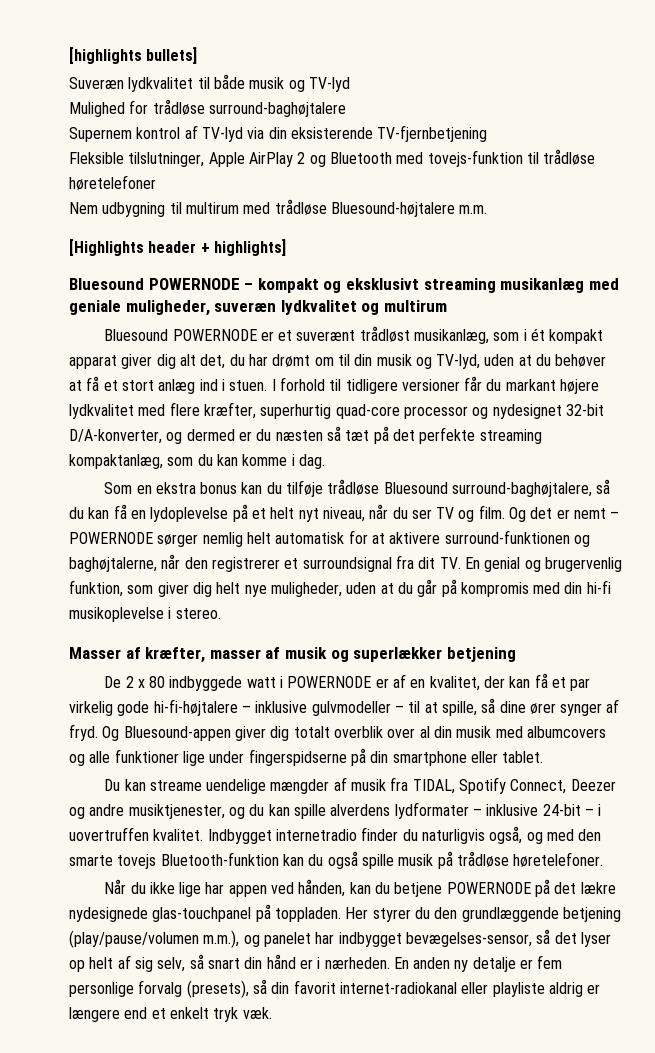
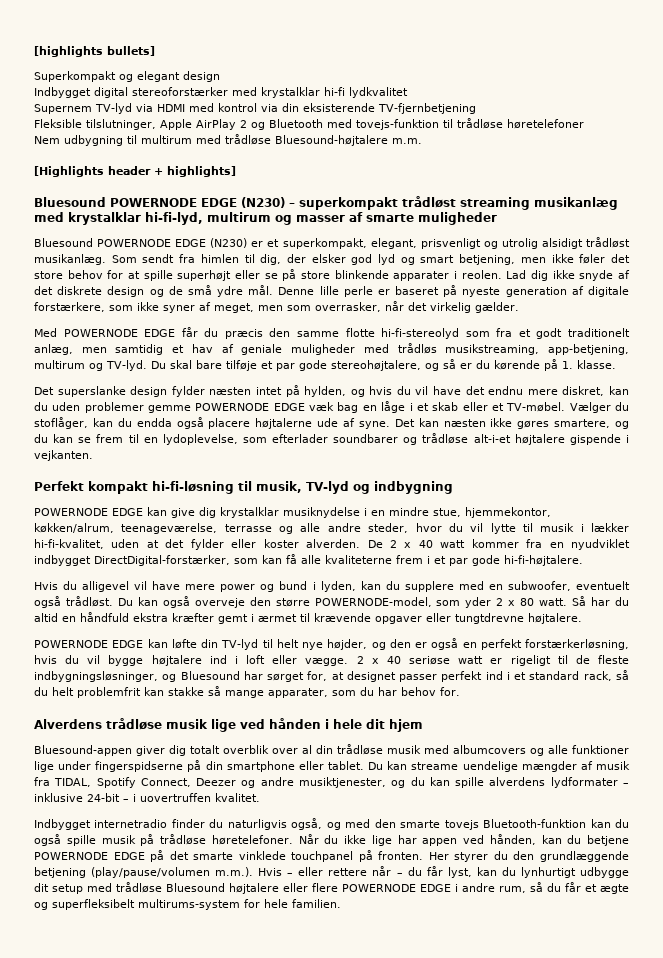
[69,74,350,92] [69,99,346,117] [69,125,243,142] Suveræn lydkvalitet til både musik og TV-lyd // Mulighed for trådløse surround-baghøjtalere // Supernem kontrol af TV-lyd -> [34,71,220,82] [34,87,408,98] [34,103,257,114] Superkompakt og elegant design // Indbygget digital stereoforstærker med krystalklar hi-fi lydkvalitet // Supernem TV-lyd via HDMI med kontrol
[244,278,619,293] [69,300,447,316] [104,326,604,344] [69,354,607,369] [69,376,600,394] [69,402,604,419] [69,426,542,444] [69,454,325,469] [104,479,611,497] [69,504,620,522] [69,530,590,547] [69,554,622,572] [69,579,611,597] [69,607,221,622] [69,647,516,663] [104,673,591,691] [69,698,620,716] [69,724,120,741] – kompakt og eksklusivt streaming musikanlæg med geniale muligheder, suveræn lydkvalitet og multirum // Bluesound POWERNODE er et suverænt trådløst musikanlæg, som i ét kompakt apparat giver dig alt det, du har drømt om til din musik og TV-lyd, uden at du behøver at få et stort anlæg ind i stuen. I forhold til tidligere versioner får du markant højere lydkvalitet med flere kræfter, superhurtig quad-core processor og nydesignet 32-bit D/A-konverter, og dermed er du næsten så tæt på det perfekte streaming kompaktanlæg, som du kan komme i dag. // Som en ekstra bonus kan du tilføje trådløse Bluesound surround-baghøjtalere, så du kan få en lydoplevelse på et helt nyt niveau, når du ser TV og film. Og det er nemt – POWERNODE sørger nemlig helt automatisk for at aktivere surround-funktionen og baghøjtalerne, når den registrerer et surroundsignal fra dit TV. En genial og brugervenlig funktion, som giver dig helt nye muligheder, uden at du går på kompromis med din hi-fi musikoplevelse i stereo. // Masser af kræfter, masser af musik og superlækker betjening // De 2 x 80 indbyggede watt i POWERNODE er af en kvalitet, der kan få et par virkelig gode hi-fi-højtalere – inklusive gulvmodeller – til at spille, så dine ører synger af fryd. Og -> [201,196,618,210] [34,212,497,225] [34,237,630,249] [34,254,630,265] [34,269,630,281] [34,285,629,297] [34,301,519,313] [34,327,630,339] [34,343,629,355] [34,359,616,371] [34,385,629,397] [34,401,630,413] [34,417,629,429] [34,433,629,445] [34,450,93,461] [34,481,453,494] [34,507,551,518] [34,523,629,534] [34,539,630,550] [34,554,583,566] [34,581,630,592] [34,596,630,608] [34,612,582,624] [34,638,629,650] [34,655,629,666] [34,670,629,682] [34,686,460,698] [34,718,423,732] EDGE (N230) – superkompakt trådløst streaming musikanlæg med krystalklar hi-fi-lyd, multirum og masser af smarte muligheder // Bluesound POWERNODE EDGE (N230) er et superkompakt, elegant, prisvenligt og utrolig alsidigt trådløst musikanlæg. Som sendt fra himlen til dig, der elsker god lyd og smart betjening, men ikke føler det store behov for at spille superhøjt eller se på store blinkende apparater i reolen. Lad dig ikke snyde af det diskrete design og de små ydre mål. Denne lille perle er baseret på nyeste generation af digitale forstærkere, som ikke syner af meget, men som overrasker, når det virkelig gælder. // Med POWERNODE EDGE får du præcis den samme flotte hi-fi-stereolyd som fra et godt traditionelt anlæg, men samtidig et hav af geniale muligheder med trådløs musikstreaming, app-betjening, multirum og TV-lyd. Du skal bare tilføje et par gode stereohøjtalere, og så er du kørende på 1. klasse. // Det superslanke design fylder næsten intet på hylden, og hvis du vil have det endnu mere diskret, kan du uden problemer gemme POWERNODE EDGE væk bag en låge i et skab eller et TV-møbel. Vælger du stoflåger, kan du endda også placere højtalerne ude af syne. Det kan næsten ikke gøres smartere, og du kan se frem til en lydoplevelse, som efterlader soundbarer og trådløse alt-i-et højtalere gispende i vejkanten. // Perfekt kompakt hi-fi-løsning til musik, TV-lyd og indbygning // POWERNODE EDGE kan give dig krystalklar musiknydelse i en mindre stue, hjemmekontor, køkken/alrum, teenageværelse, terrasse og alle andre steder, hvor du vil lytte til musik i lækker hi-fi-kvalitet, uden at det fylder eller koster alverden. De 2 x 40 watt kommer fra en nyudviklet indbygget DirectDigital-forstærker, som kan få alle kvaliteterne frem i et par gode hi-fi-højtalere. // Hvis du alligevel vil have mere power og bund i lyden, kan du supplere med en subwoofer, eventuelt også trådløst. Du kan også overveje den større POWERNODE-model, som yder 2 x 80 watt. Så har du altid en håndfuld ekstra kræfter gemt i ærmet til krævende opgaver eller tungtdrevne højtalere. // POWERNODE EDGE kan løfte din TV-lyd til helt nye højder, og den er også en perfekt forstærkerløsning, hvis du vil bygge højtalere ind i loft eller vægge. 2 x 40 seriøse watt er rigeligt til de fleste indbygningsløsninger, og Bluesound har sørget for, at designet passer perfekt ind i et standard rack, så du helt problemfrit kan stakke så mange apparater, som du har behov for. // Alverdens trådløse musik lige ved hånden i hele dit hjem //
(452, 732) none -> [337,744,383,755] trådløse
(544, 757) // -> (364, 765) none
(204, 835) none -> (260, 797) //
(604, 859) // -> (293, 840) none
[535,879,616,897] [69,904,341,922] på det lækre nydesignede glas-touchpanel på toppladen. -> [113,850,424,862] EDGE på det smarte vinklede touchpanel på fronten.
[203,929,611,948] [69,954,563,972] [69,979,601,998] [69,1007,272,1022] m.m.), og panelet har indbygget bevægelses-sensor, så det lyser op helt af sig selv, så snart din hånd er i nærheden. En anden ny detalje er fem personlige forvalg (presets), så din favorit internet-radiokanal eller playliste aldrig er længere end et enkelt tryk væk. -> [215,866,629,878] [34,882,629,894] [34,899,341,910] m.m.). Hvis – eller rettere når – du får lyst, kan du lynhurtigt udbygge dit setup med trådløse Bluesound højtalere eller flere POWERNODE EDGE i andre rum, så du får et ægte og superfleksibelt multirums-system for hele familien.

